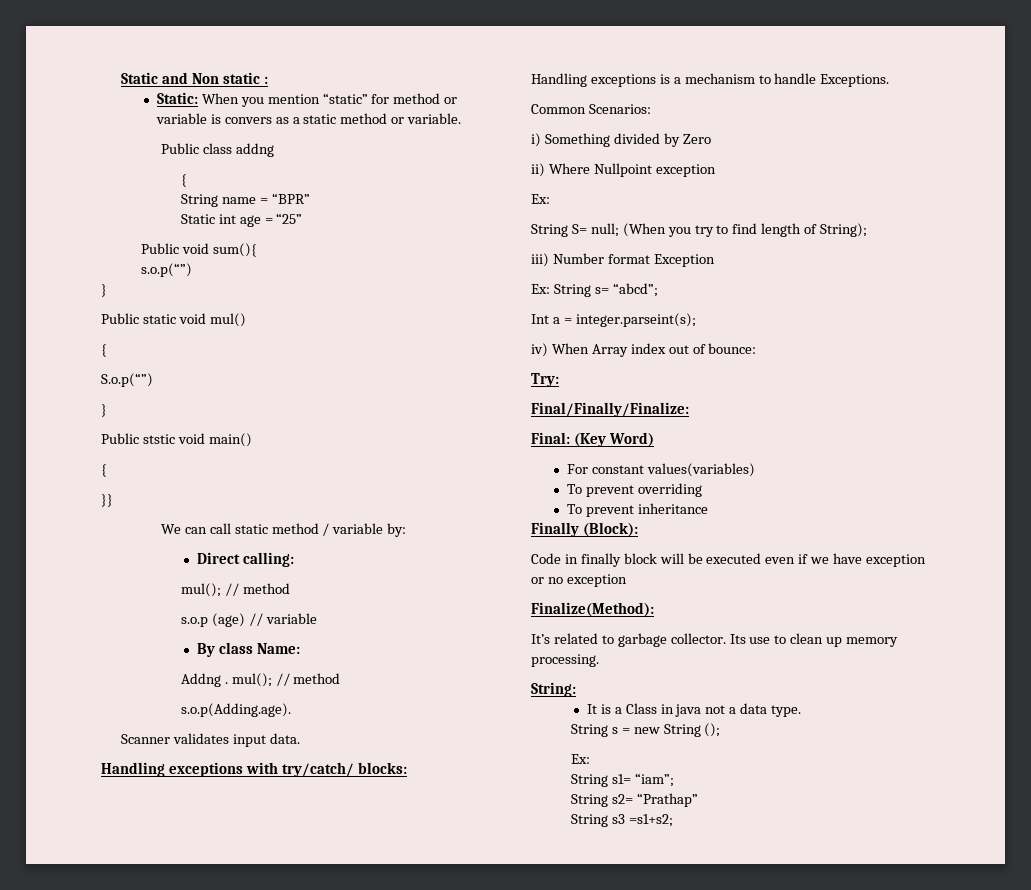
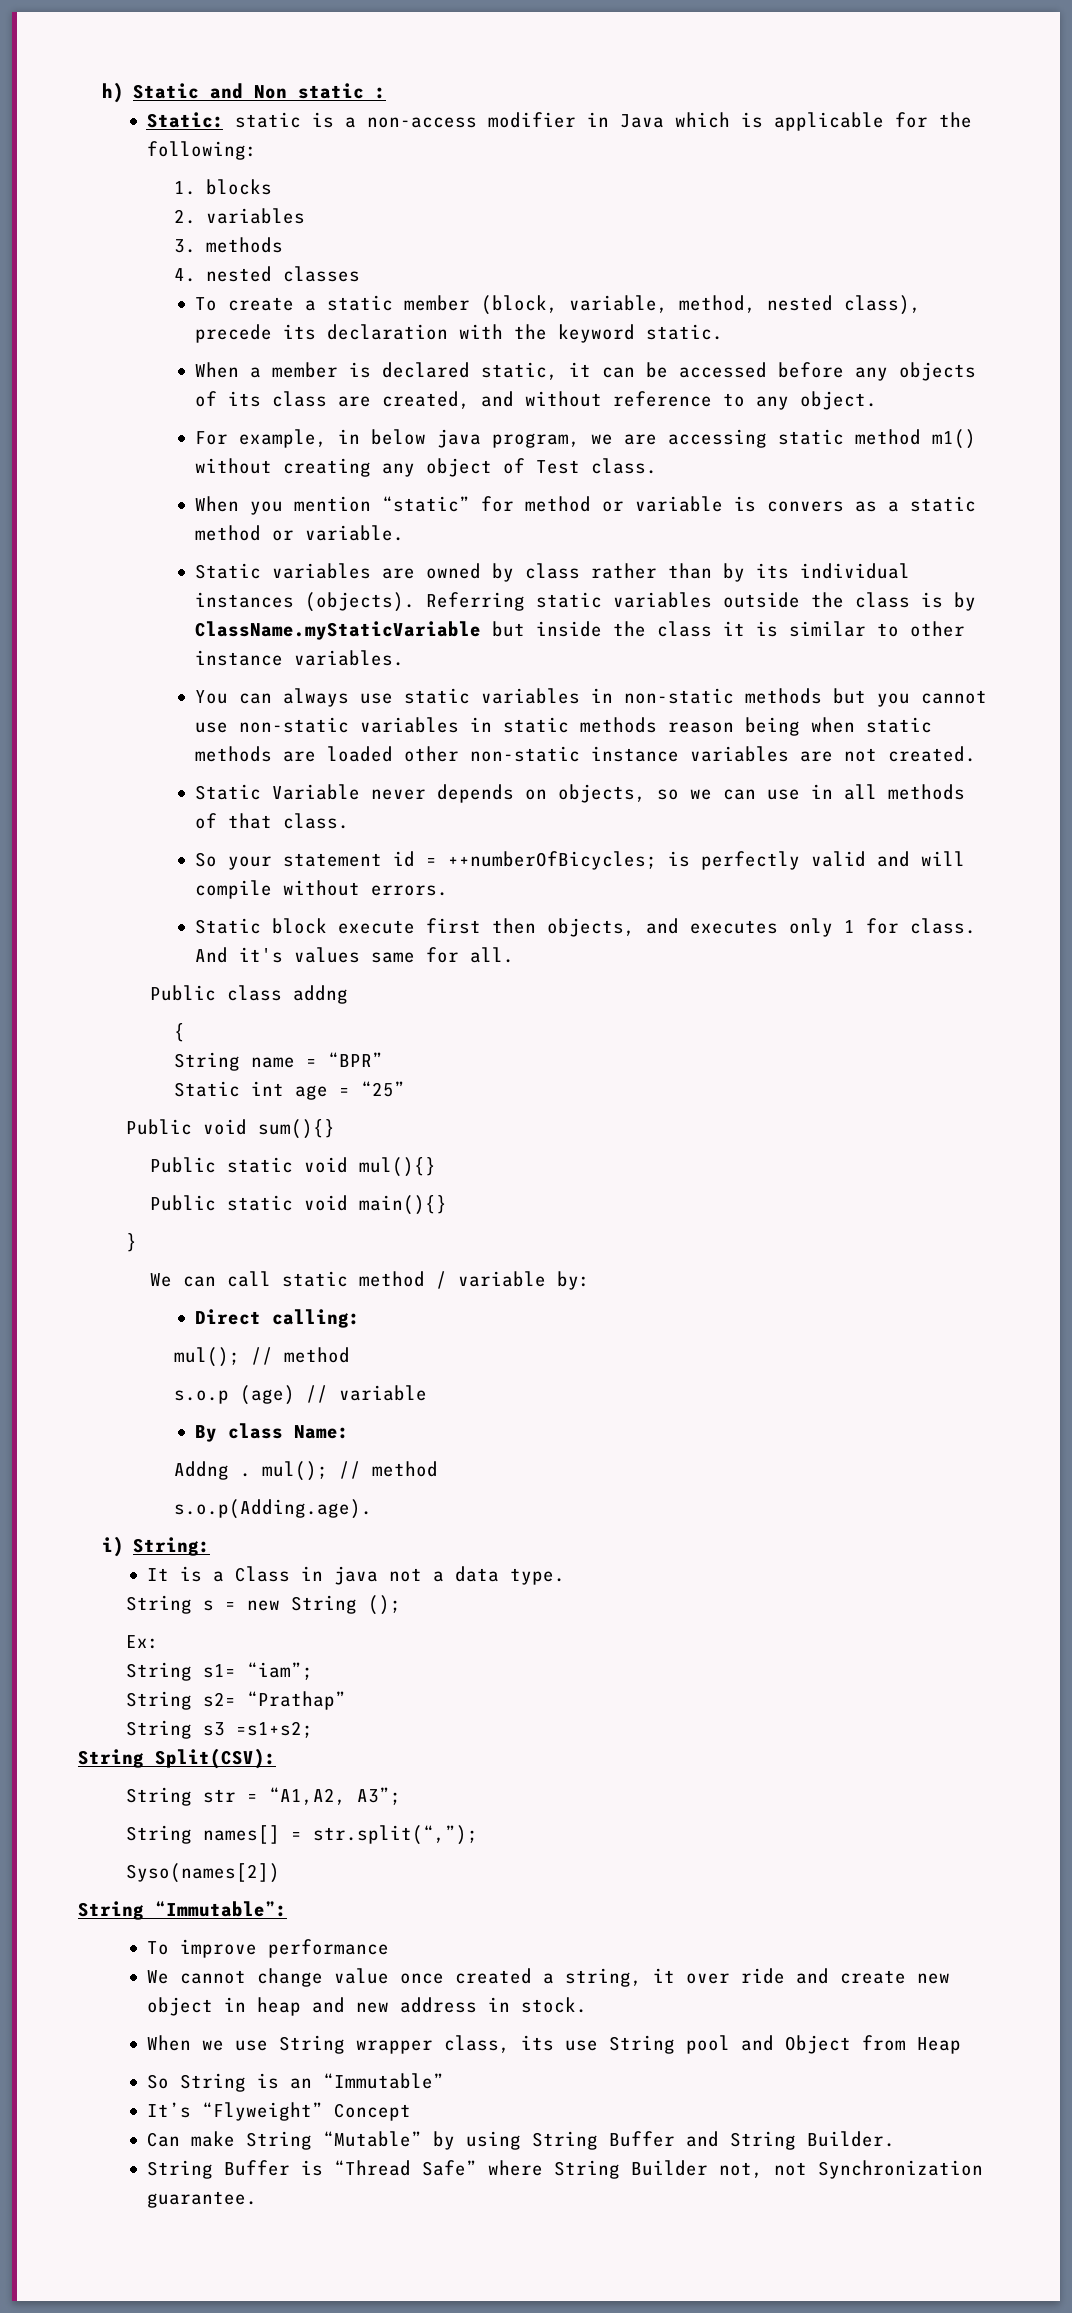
(120, 78) none -> [102,82,125,103] h)
(198, 98) none -> [234,112,972,131] [146,141,257,160] [174,179,272,195] [174,208,305,224] [174,237,283,253] [174,266,360,282] [194,295,921,315] [194,324,723,343] [194,362,976,381] [194,391,877,410] [194,429,976,449] [194,458,657,477] static is a non-access modifier in Java which is applicable for the following: // 1. blocks // 2. variables // 3. methods // 4. nested classes // To create a static member (block, variable, method, nested class), precede its declaration with the keyword static. // When a member is declared static, it can be accessed before any objects of its class are created, and without reference to any object. // For example, in below java program, we are accessing static method m1() without creating any object of Test class. //
(462, 118) none -> [194,563,910,582] [194,592,976,612] [194,621,965,640] [194,650,404,666] [194,688,987,707] [194,717,932,736] [194,746,976,762] [194,784,965,803] [194,813,349,829] [194,851,965,870] [194,880,448,899] [194,918,976,937] [194,947,514,963] // Static variables are owned by class rather than by its individual instances (objects). Referring static variables outside the class is by ClassName.myStaticVariable but inside the class it is similar to other instance variables. // You can always use static variables in non-static methods but you cannot use non-static variables in static methods reason being when static methods are loaded other non-static instance variables are not created. // Static Variable never depends on objects, so we can use in all methods of that class. // So your statement id = ++numberOfBicycles; is perfectly valid and will compile without errors. // Static block execute first then objects, and executes only 1 for class. And it's values same for all.
[212,243,257,257] [140,263,192,277] [101,284,107,297] [101,313,246,327] [101,344,107,357] [101,373,153,387] [101,404,107,417] [101,433,252,447] [101,464,107,477] [101,494,113,507] sum(){ // s.o.p(“”) // } // Public static void mul() // { // S.o.p(“”) // } // Public ststic void main() // { // }} -> [258,1119,336,1139] [150,1157,437,1177] [150,1195,448,1215] [126,1233,138,1252] sum(){} // Public static void mul(){} // Public static void main(){} // }
[120,733,300,747] [101,762,407,777] [531,73,890,87] [531,104,651,114] [531,133,711,147] [531,163,716,177] [531,194,550,204] [531,223,868,237] [531,253,715,267] [531,283,658,297] [531,313,696,327] [531,343,757,357] [531,373,559,387] [531,402,689,417] [531,432,654,447] [566,463,755,477] [566,483,702,497] [566,503,708,517] [531,522,638,537] [531,553,927,567] [531,574,627,587] [531,602,654,617] [531,633,899,647] [531,654,599,667] Scanner validates input data. // Handling exceptions with try/catch/ blocks: // Handling exceptions is a mechanism to handle Exceptions. // Common Scenarios: // i) Something divided by Zero // ii) Where Nullpoint exception // Ex: // String S= null; (When you try to find length of String); // iii) Number format Exception // Ex: String s= “abcd”; // Int a = integer.parseint(s); // iv) When Array index out of bounce: // Try: // Final/Finally/Finalize: // Final: (Key Word) // For constant values(variables) // To prevent overriding // To prevent inheritance // Finally (Block): // Code in finally block will be executed even if we have exception or no exception // Finalize(Method): // It’s related to garbage collector. Its use to clean up memory processing. // -> [102,1536,125,1557] i)
(673, 820) none -> [78,1748,276,1769] [126,1787,402,1806] [126,1825,479,1845] [126,1863,281,1883] [78,1901,287,1920] [146,1939,389,1958] [146,1968,950,1987] [146,1997,587,2016] [146,2035,961,2054] [146,2073,444,2092] [146,2102,411,2121] [146,2131,895,2150] [146,2160,983,2179] [146,2191,257,2208] // String Split(CSV): // String str = “A1,A2, A3”; // String names[] = str.split(“,”); // Syso(names[2]) // String “Immutable”: // To improve performance // We cannot change value once created a string, it over ride and create new object in heap and new address in stock. // When we use String wrapper class, its use String pool and Object from Heap // So String is an “Immutable” // It’s “Flyweight” Concept // Can make String “Mutable” by using String Buffer and String Builder. // String Buffer is “Thread Safe” where String Builder not, not Synchronization guarantee.

